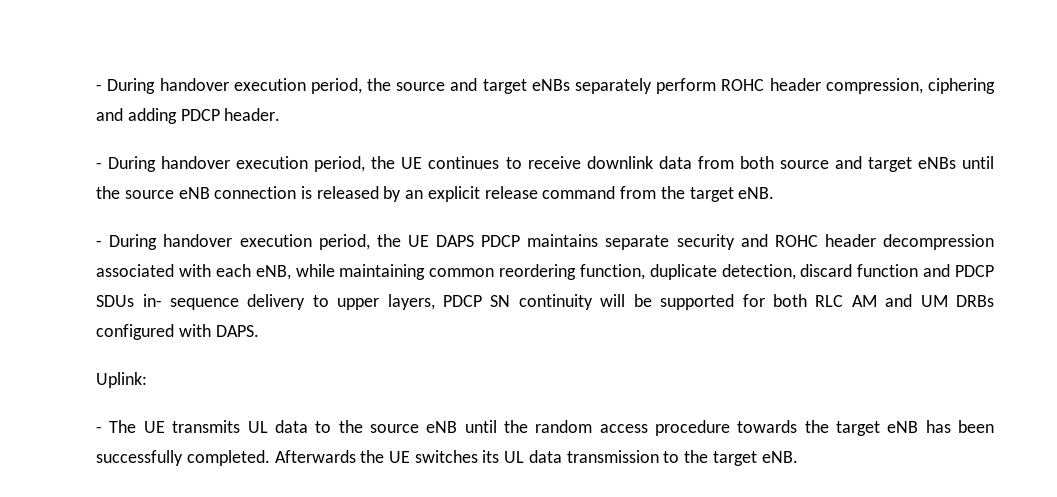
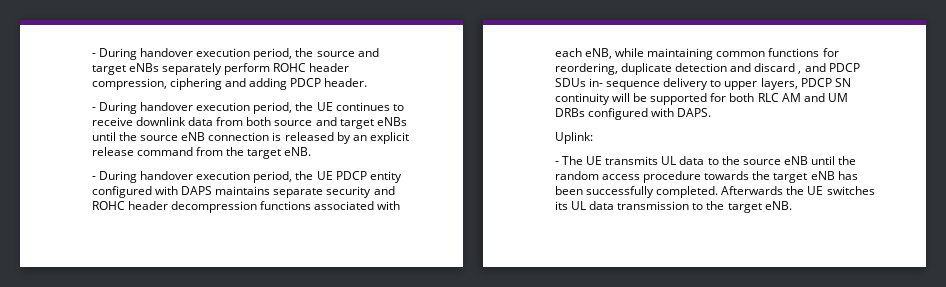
[436,235,521,247] DAPS PDCP -> [335,171,402,183] [91,186,213,198] PDCP entity configured with DAPS
(995, 242) none -> [260,201,312,210] functions
[499,264,919,280] reordering function, duplicate detection, discard function -> [768,48,839,57] [554,63,802,75] functions for reordering, duplicate detection and discard ,

